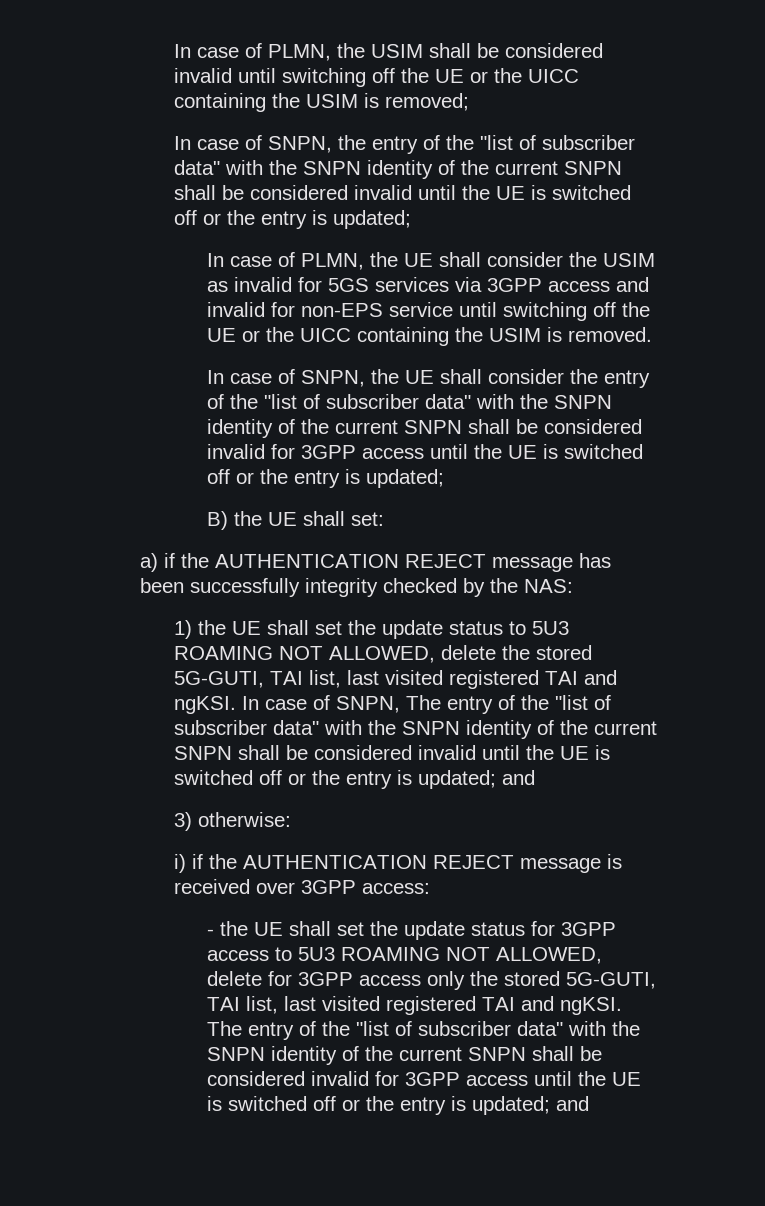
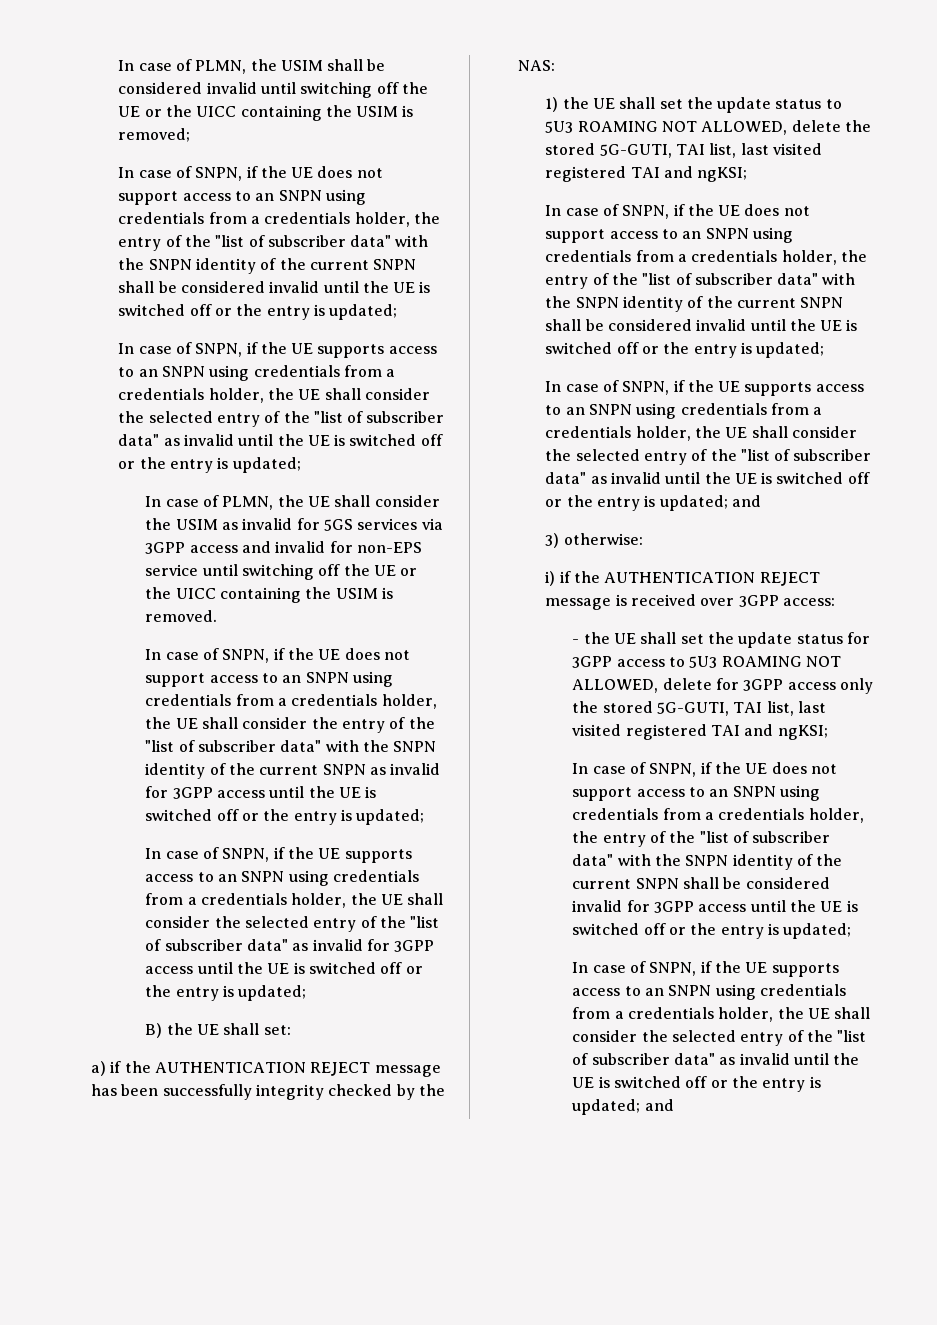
(332, 144) none -> [246,166,383,178] [118,189,366,205] [118,212,410,227] if the UE does not support access to an SNPN using credentials from a credentials holder,
(411, 219) none -> [118,342,437,358] [118,365,396,381] [118,388,430,403] [118,411,445,427] [118,434,443,446] [118,457,301,473] // In case of SNPN, if the UE supports access to an SNPN using credentials from a credentials holder, the UE shall consider the selected entry of the "list of subscriber data" as invalid until the UE is switched off or the entry is updated;
(366, 378) none -> [273,648,410,660] [145,671,393,687] [145,694,437,709] if the UE does not support access to an SNPN using credentials from a credentials holder,
[468,419,643,434] shall be considered -> [369,763,441,775] [145,786,377,799] [145,809,425,825] [145,847,412,863] [145,870,419,886] [145,893,444,908] [145,916,440,932] [145,939,309,951] as invalid for 3GPP access until the UE is switched off or the entry is updated; // In case of SNPN, if the UE supports access to an SNPN using credentials from a credentials holder, the UE shall consider the selected entry of the "list of subscriber data" as
[173,695,441,714] ngKSI. In case of SNPN, The -> [697,167,748,182] [545,204,810,219] [545,227,793,243] [545,250,867,265] ngKSI; // In case of SNPN, if the UE does not support access to an SNPN using credentials from a credentials holder, the
(496, 779) none -> [545,380,864,396] [545,403,823,419] [545,426,857,441] [545,449,872,465] [545,472,870,484] [545,495,728,511] // In case of SNPN, if the UE supports access to an SNPN using credentials from a credentials holder, the UE shall consider the selected entry of the "list of subscriber data" as invalid until the UE is switched off or the entry is updated;
[560,997,623,1015] [207,1021,243,1036] ngKSI. The -> [777,725,828,740] [572,762,837,777] [572,785,820,801] [572,808,864,823] [572,831,599,843] ngKSI; // In case of SNPN, if the UE does not support access to an SNPN using credentials from a credentials holder, the
(551, 1105) none -> [572,961,839,977] [572,984,846,1000] [572,1007,871,1022] [572,1030,867,1046] [572,1053,860,1065] [572,1076,821,1092] [572,1099,641,1115] // In case of SNPN, if the UE supports access to an SNPN using credentials from a credentials holder, the UE shall consider the selected entry of the "list of subscriber data" as invalid until the UE is switched off or the entry is updated;

